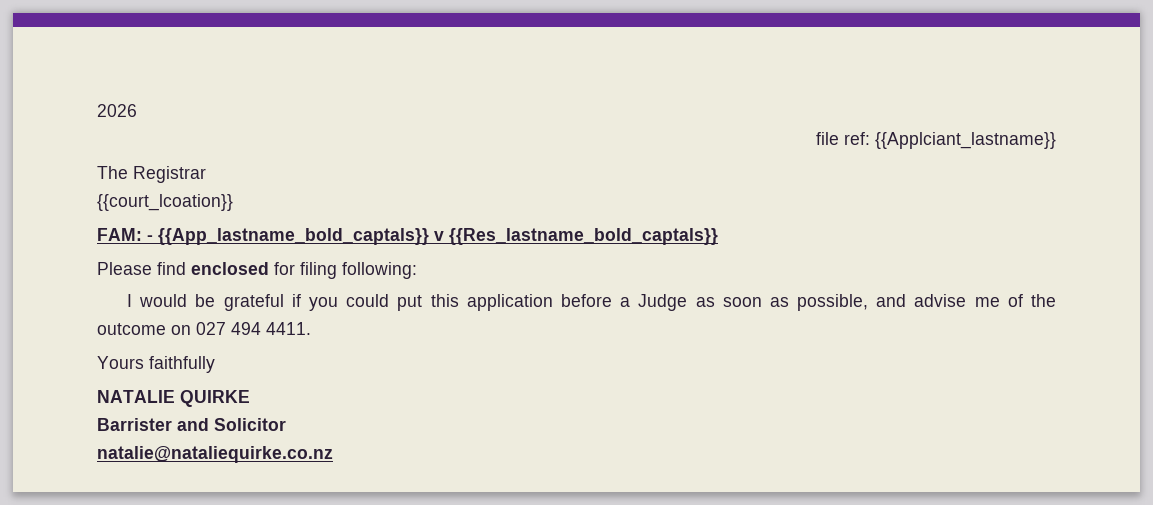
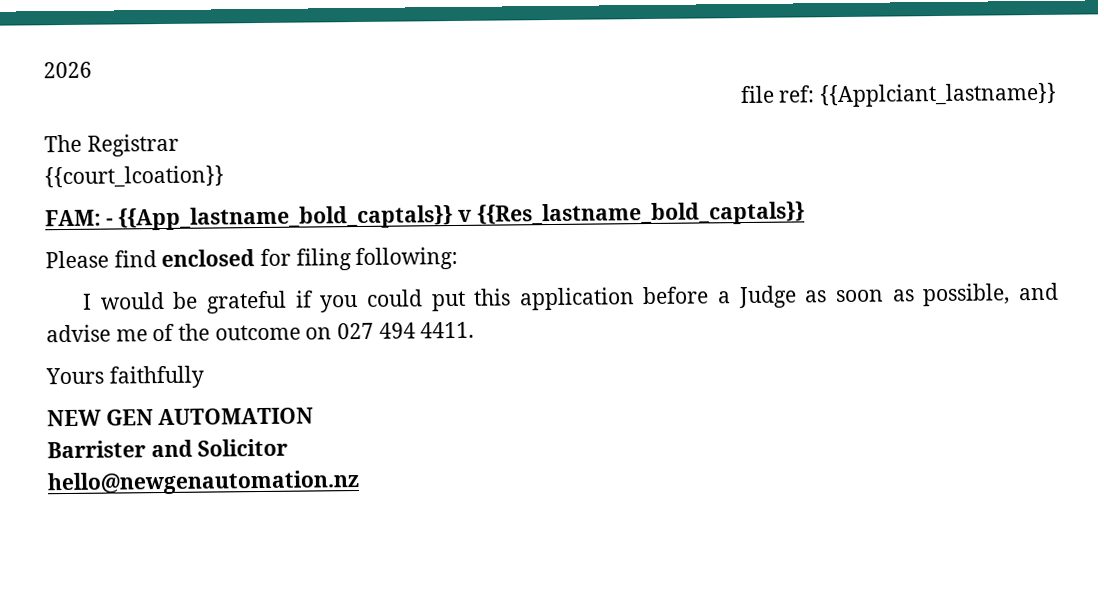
[97,390,250,407] NATALIE QUIRKE -> [47,407,315,427] NEW GEN AUTOMATION
[97,446,333,463] natalie@nataliequirke.co.nz -> [47,469,360,496] hello@newgenautomation.nz

